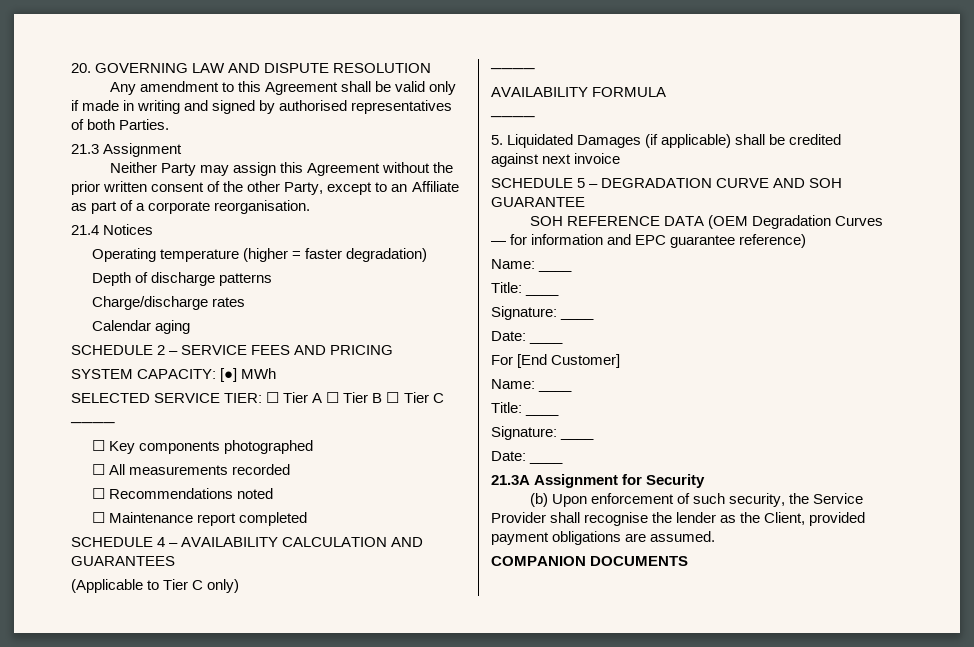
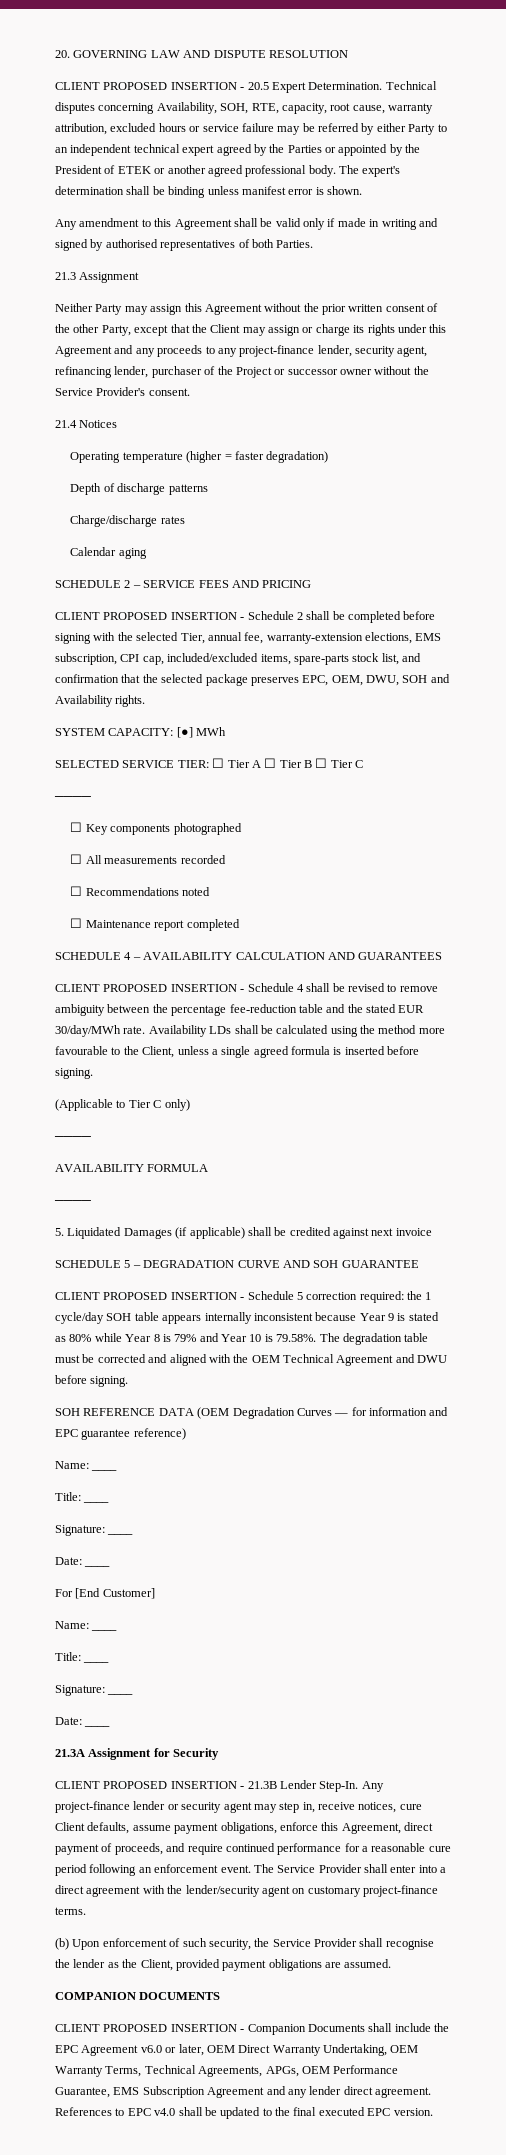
(432, 68) none -> [55,81,437,93] [55,102,433,114] [55,123,447,135] [55,144,421,156] [55,165,401,177] [55,186,362,198] // CLIENT PROPOSED INSERTION - 20.5 Expert Determination. Technical disputes concerning Availability, SOH, RTE, capacity, root cause, warranty attribution, excluded hours or service failure may be referred by either Party to an independent technical expert agreed by the Parties or appointed by the President of ETEK or another agreed professional body. The expert's determination shall be binding unless manifest error is shown.
[375,181,459,192] [71,200,311,214] to an Affiliate as part of a corporate reorganisation. -> [170,324,447,336] [55,345,428,357] [55,366,429,378] [55,387,190,396] that the Client may assign or charge its rights under this Agreement and any proceeds to any project-finance lender, security agent, refinancing lender, purchaser of the Project or successor owner without the Service Provider's consent.
(394, 350) none -> [55,611,436,623] [55,632,442,644] [55,653,421,665] [55,674,450,686] [55,695,146,707] // CLIENT PROPOSED INSERTION - Schedule 2 shall be completed before signing with the selected Tier, annual fee, warranty-extension elections, EMS subscription, CPI cap, included/excluded items, spare-parts stock list, and confirmation that the selected package preserves EPC, OEM, DWU, SOH and Availability rights.
(175, 561) none -> [55,983,438,992] [55,1004,425,1016] [55,1025,445,1037] [55,1046,420,1058] [55,1068,93,1079] // CLIENT PROPOSED INSERTION - Schedule 4 shall be revised to remove ambiguity between the percentage fee-reduction table and the stated EUR 30/day/MWh rate. Availability LDs shall be calculated using the method more favourable to the Client, unless a single agreed formula is inserted before signing.
(585, 202) none -> [55,1291,432,1303] [55,1312,439,1324] [55,1333,429,1345] [55,1354,448,1366] [55,1375,129,1387] // CLIENT PROPOSED INSERTION - Schedule 5 correction required: the 1 cycle/day SOH table appears internally inconsistent because Year 9 is stated as 80% while Year 8 is 79% and Year 10 is 79.58%. The degradation table must be corrected and aligned with the OEM Technical Agreement and DWU before signing.
(706, 481) none -> [55,1780,384,1792] [55,1801,422,1813] [55,1822,433,1834] [55,1843,451,1855] [55,1864,447,1876] [55,1885,438,1897] [55,1907,86,1915] // CLIENT PROPOSED INSERTION - 21.3B Lender Step-In. Any project-finance lender or security agent may step in, receive notices, cure Client defaults, assume payment obligations, enforce this Agreement, direct payment of proceeds, and require continued performance for a reasonable cure period following an enforcement event. The Service Provider shall enter into a direct agreement with the lender/security agent on customary project-finance terms.
(689, 561) none -> [55,2023,449,2035] [55,2044,419,2056] [55,2065,399,2077] [55,2086,431,2098] [55,2107,433,2119] // CLIENT PROPOSED INSERTION - Companion Documents shall include the EPC Agreement v6.0 or later, OEM Direct Warranty Undertaking, OEM Warranty Terms, Technical Agreements, APGs, OEM Performance Guarantee, EMS Subscription Agreement and any lender direct agreement. References to EPC v4.0 shall be updated to the final executed EPC version.

